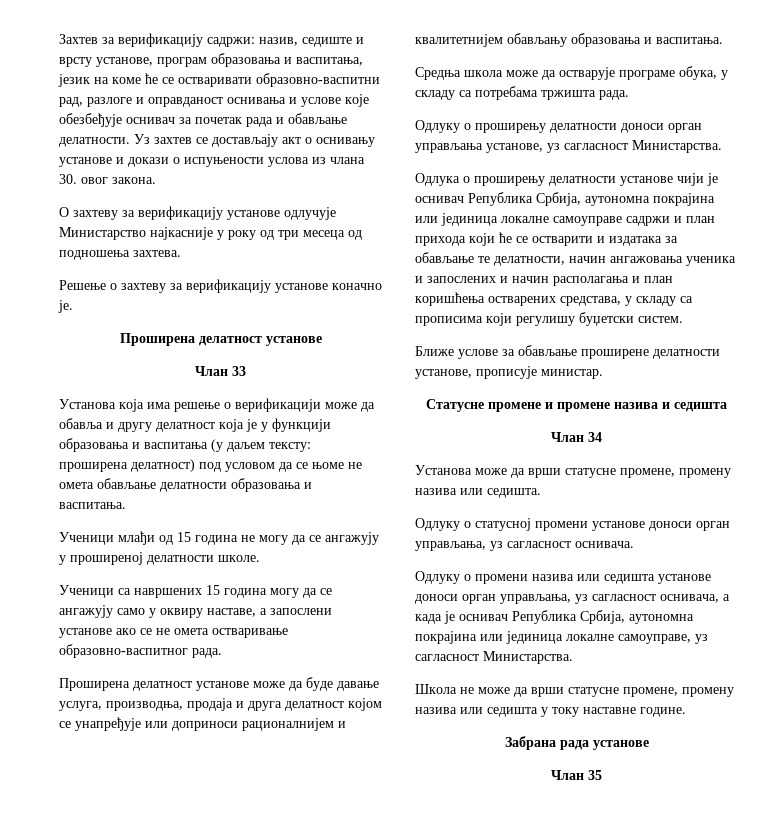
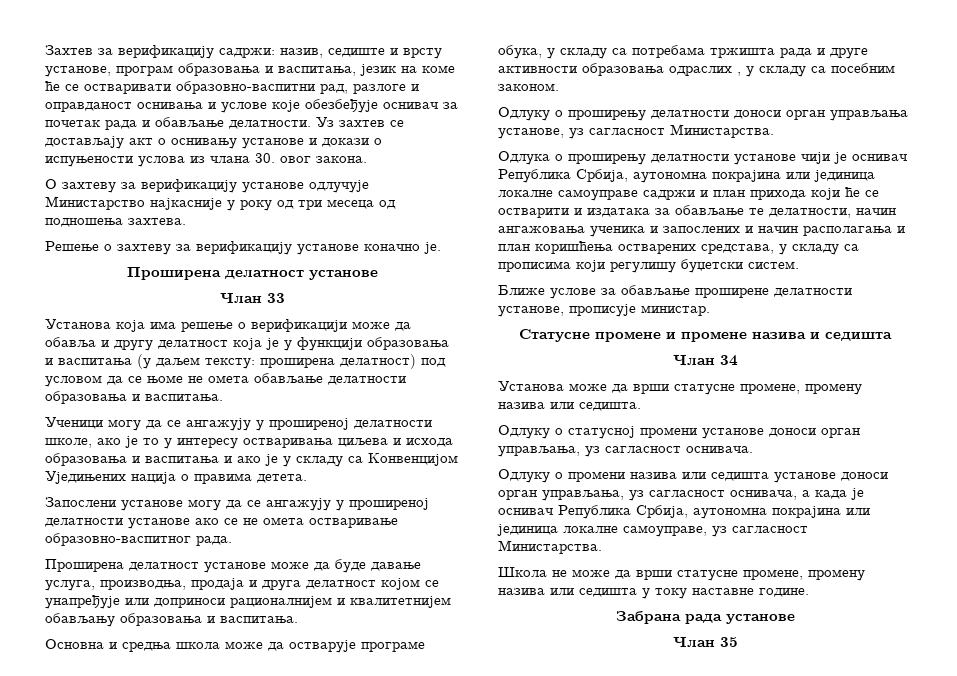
[118,531,379,545] [59,552,260,565] [59,585,332,598] [59,605,332,618] млађи од 15 година не могу да се ангажују у проширеној делатности школе. // Ученици са навршених 15 година могу да се ангажују само у оквиру наставе, а запослени -> [108,418,432,431] [45,436,453,449] [45,453,458,467] [45,471,307,484] [45,497,429,511] [45,518,123,527] могу да се ангажују у проширеној делатности школе, ако је то у интересу остваривања циљева и исхода образовања и васпитања и ако је у складу са Конвенцијом Уједињених нација о правима детета. // Запослени установе могу да се ангажују у проширеној делатности
[415,67,461,80] Средња -> [45,639,171,652] Основна и средња
[599,90,629,100] рада. -> [780,48,868,59] [498,63,895,77] [498,83,559,91] рада и друге активности образовања одраслих , у складу са посебним законом.

